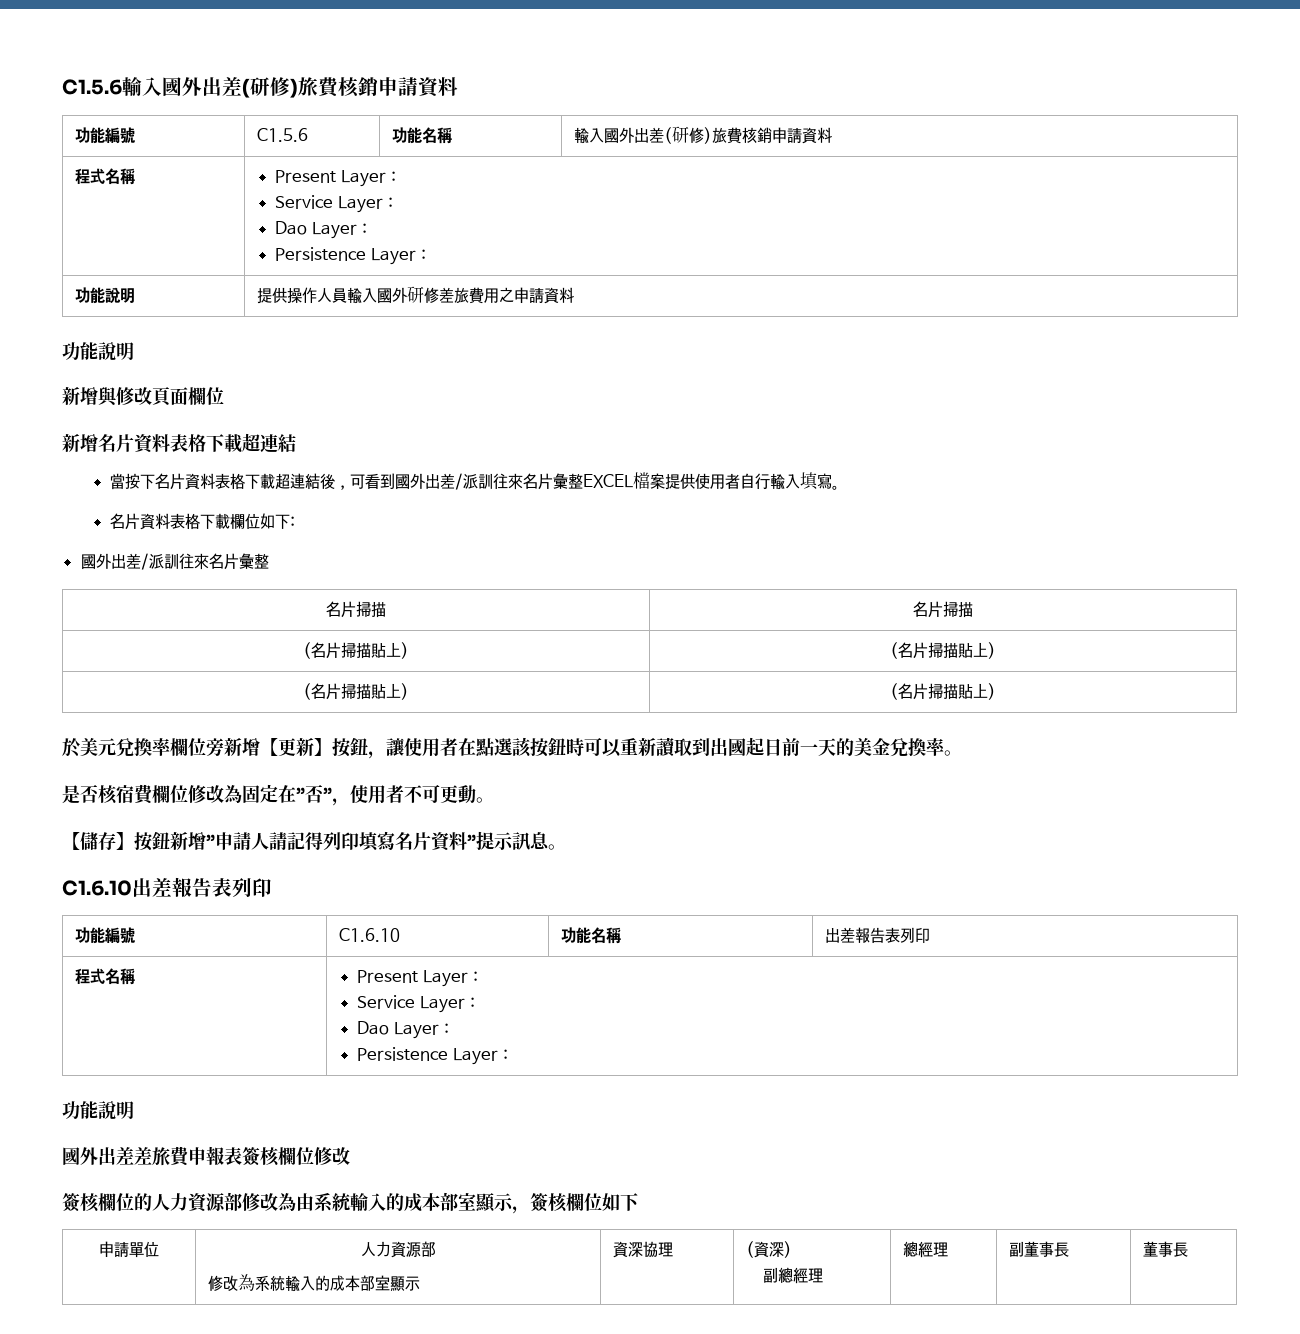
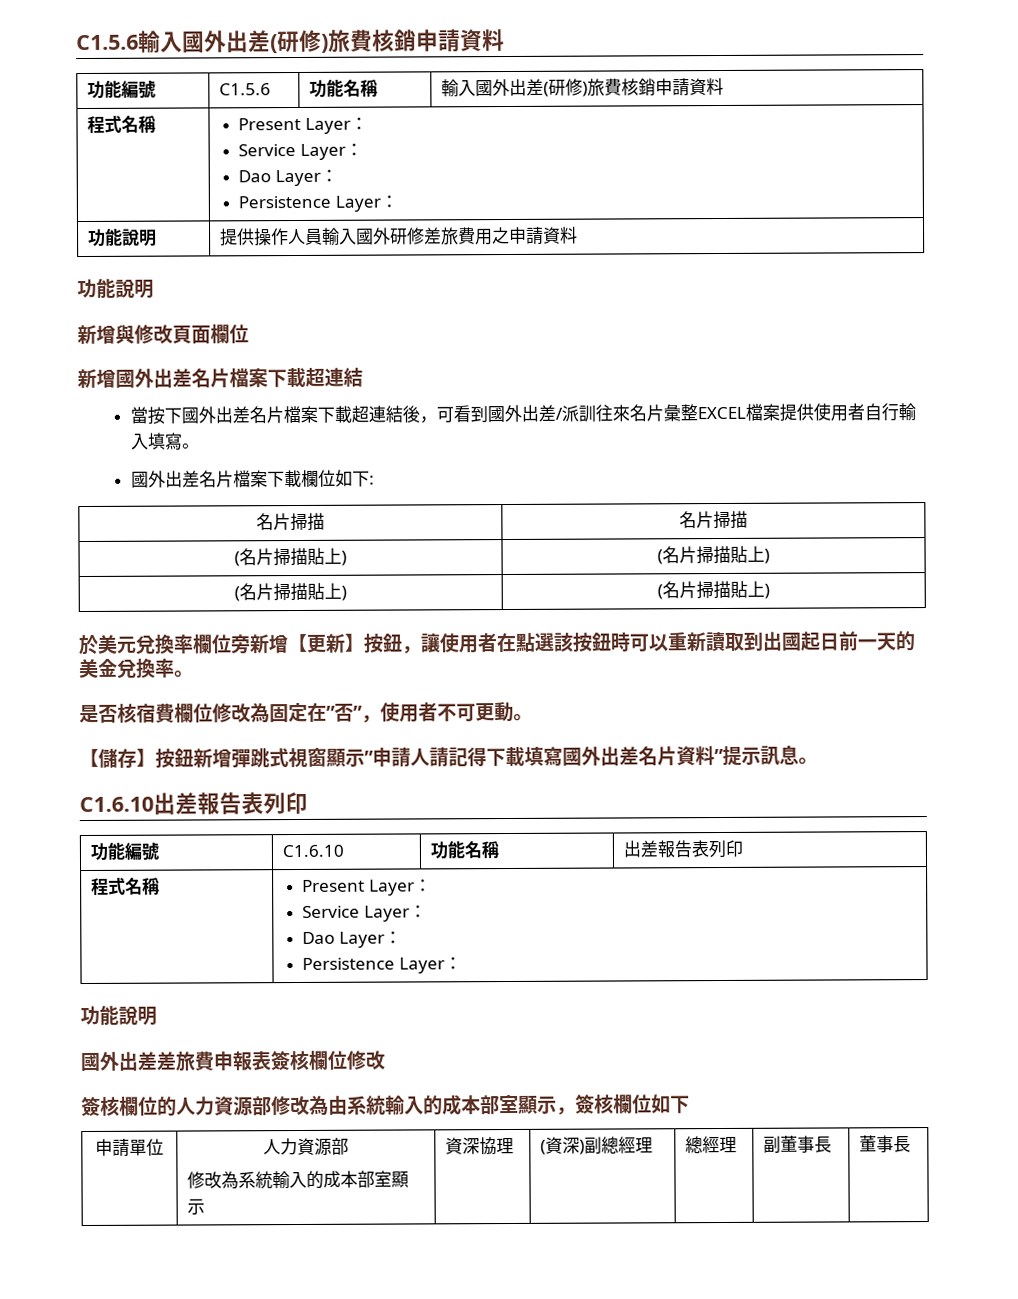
[98,434,206,453] 名片資料表格 -> [115,368,268,388] 國外出差名片檔案
[155,473,247,490] 名片資料表格 -> [180,405,318,424] 國外出差名片檔案
[110,513,202,530] 名片資料表格 -> [130,470,268,488] 國外出差名片檔案
[80,553,269,570] // 國外出差/派訓往來名片彙整 -> (375, 480) none
(206, 841) none -> [231,747,365,769] 彈跳式視窗顯示
[323,831,395,852] 列印填寫 -> [486,746,639,767] 下載填寫國外出差
(792, 1249) // -> (586, 1147) none

